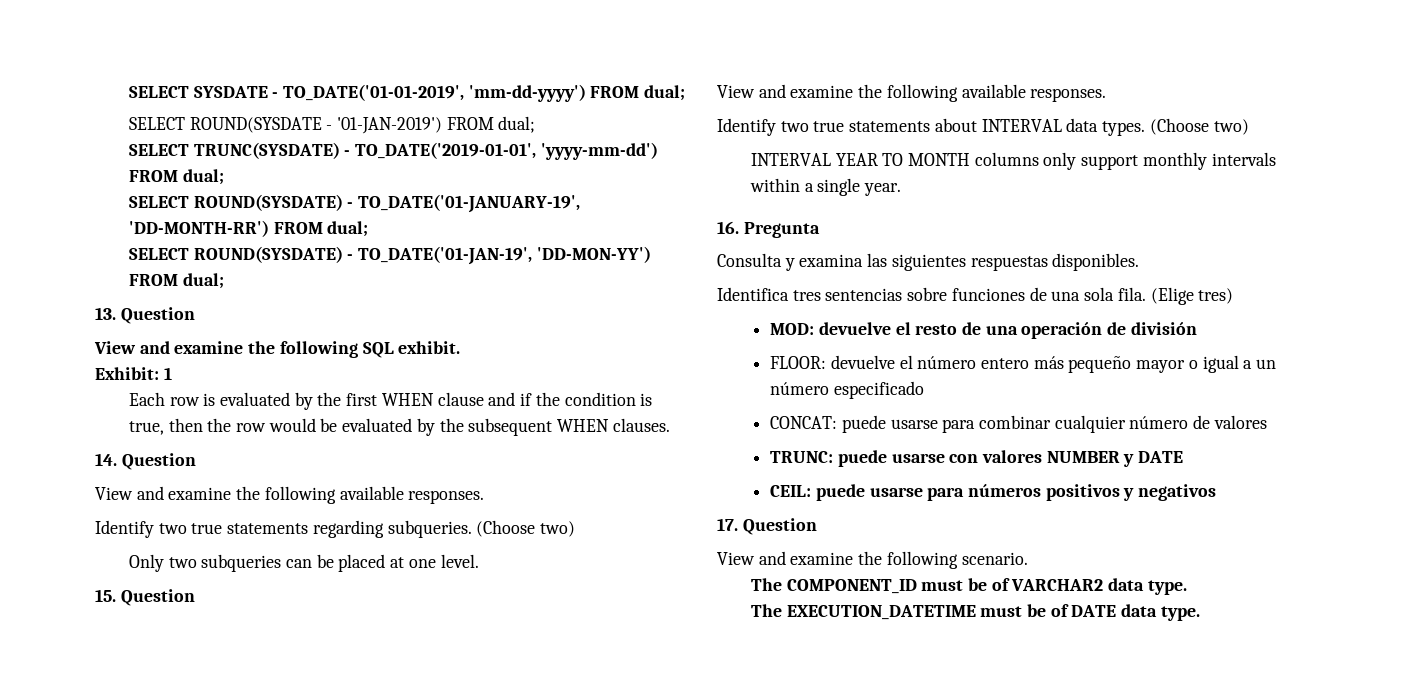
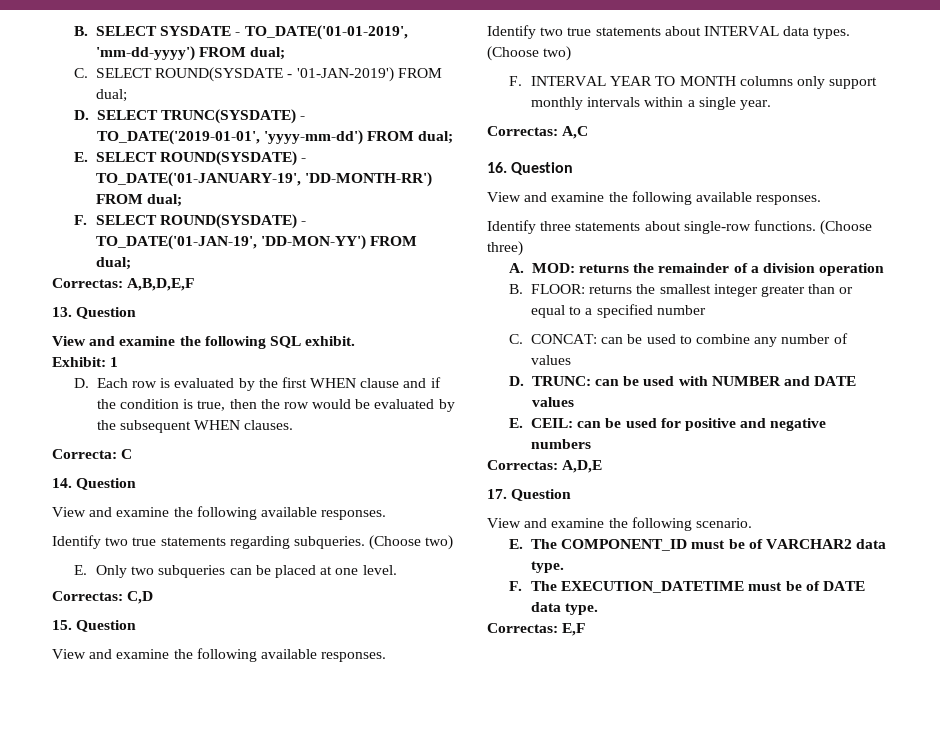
(128, 92) none -> [74,26,89,36] B.
(686, 93) none -> [74,68,89,78] C.
(536, 124) none -> [74,110,90,120] D.
(224, 177) none -> [74,152,89,162] E.
(369, 229) none -> [74,215,88,225] F.
(224, 281) none -> [52,278,195,291] // Correctas: A,B,D,E,F
(172, 373) none -> [74,378,90,388] D.
(670, 425) none -> [52,449,133,459] // Correcta: C
(576, 529) none -> [74,565,88,575] E.
(479, 561) none -> [52,591,154,604] // Correctas: C,D
(1249, 127) none -> [509,76,523,86] F.
(901, 189) none -> [487,126,589,139] // Correctas: A,C
[743,222,820,238] [717,253,1140,271] [717,287,1234,305] [770,322,1197,339] [770,355,1277,373] [770,381,924,399] [770,415,1267,433] [770,450,1184,467] [770,484,1217,501] Pregunta // Consulta y examina las siguientes respuestas disponibles. // Identifica tres sentencias sobre funciones de una sola fila. (Elige tres) // MOD: devuelve el resto de una operación de división // FLOOR: devuelve el número entero más pequeño mayor o igual a un número especificado // CONCAT: puede usarse para combinar cualquier número de valores // TRUNC: puede usarse con valores NUMBER y DATE // CEIL: puede usarse para números positivos y negativos -> [511,162,574,175] [487,191,822,205] [487,220,873,235] [487,241,523,256] [509,263,885,276] [509,284,854,297] [531,304,706,318] [509,333,848,347] [531,355,572,365] [509,376,857,386] [531,397,574,407] [509,418,827,431] [531,439,592,449] [487,460,603,473] Question // View and examine the following available responses. // Identify three statements about single-row functions. (Choose three) // A. MOD: returns the remainder of a division operation // B. FLOOR: returns the smallest integer greater than or equal to a specified number // C. CONCAT: can be used to combine any number of values // D. TRUNC: can be used with NUMBER and DATE values // E. CEIL: can be used for positive and negative numbers // Correctas: A,D,E
(1028, 558) none -> [509,539,524,549] E.
(1187, 587) none -> [509,581,523,591] F.
(1200, 613) none -> [487,623,586,636] // Correctas: E,F

